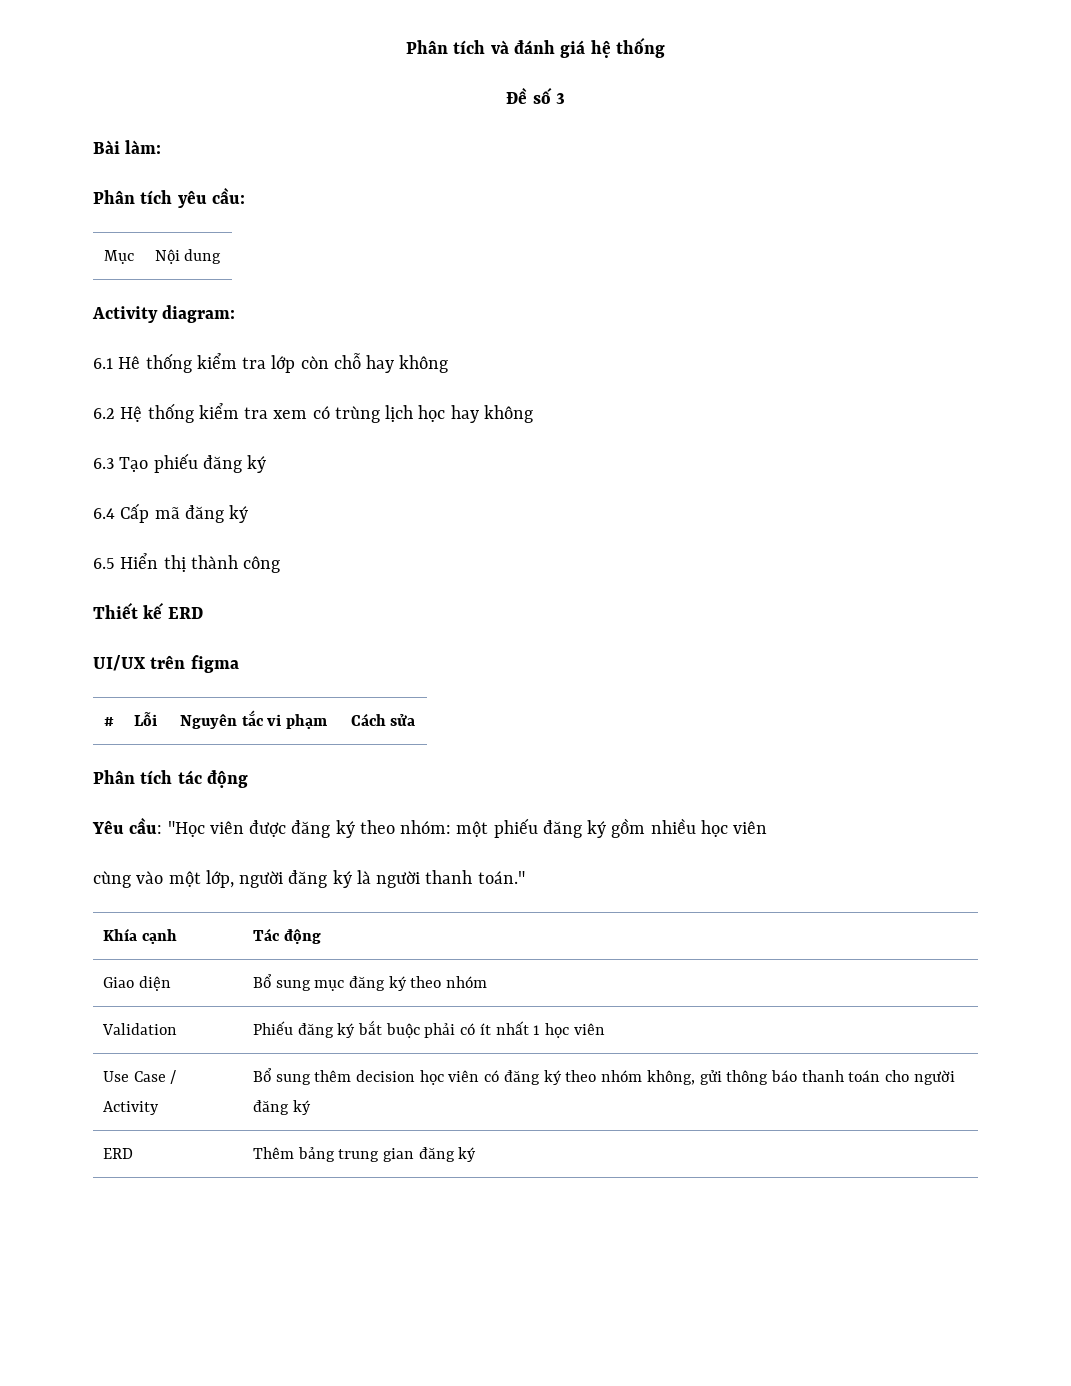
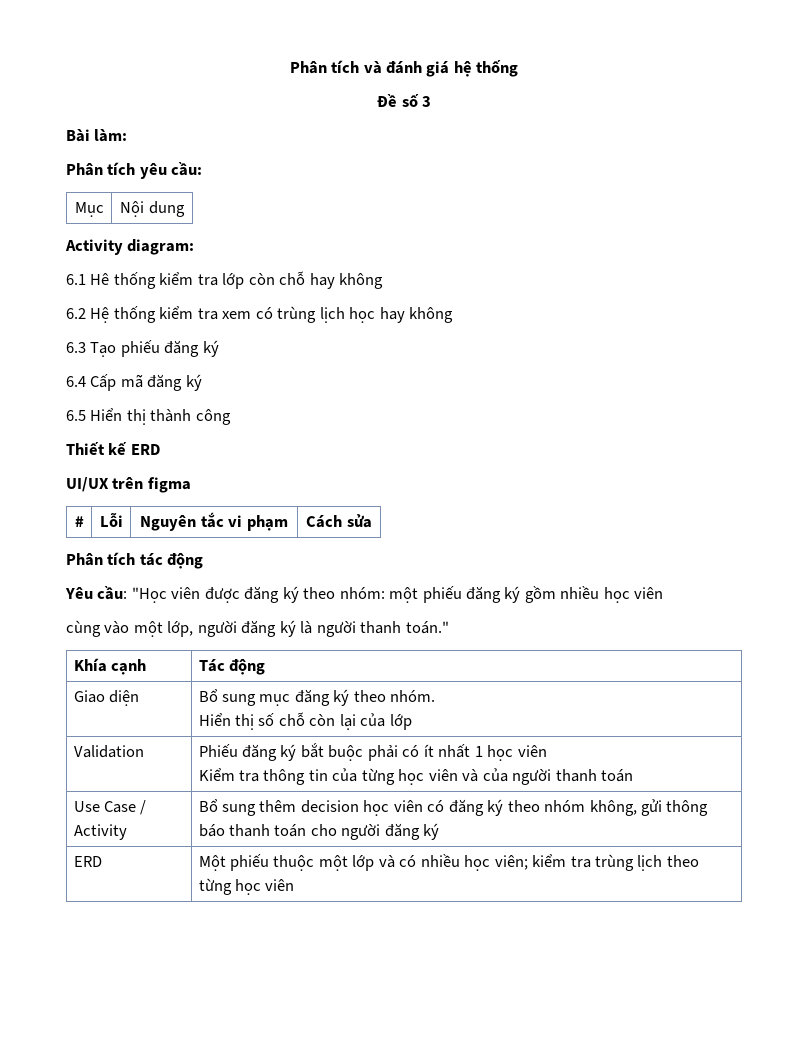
[446,976,488,988] nhóm -> [390,690,436,702] [198,712,412,730] nhóm. // Hiển thị số chỗ còn lại của lớp
(605, 1029) none -> [198,768,634,785] // Kiểm tra thông tin của từng học viên và của người thanh toán
[252,1147,477,1162] Thêm bảng trung gian đăng ký -> [198,854,699,871] [198,878,295,895] Một phiếu thuộc một lớp và có nhiều học viên; kiểm tra trùng lịch theo từng học viên

